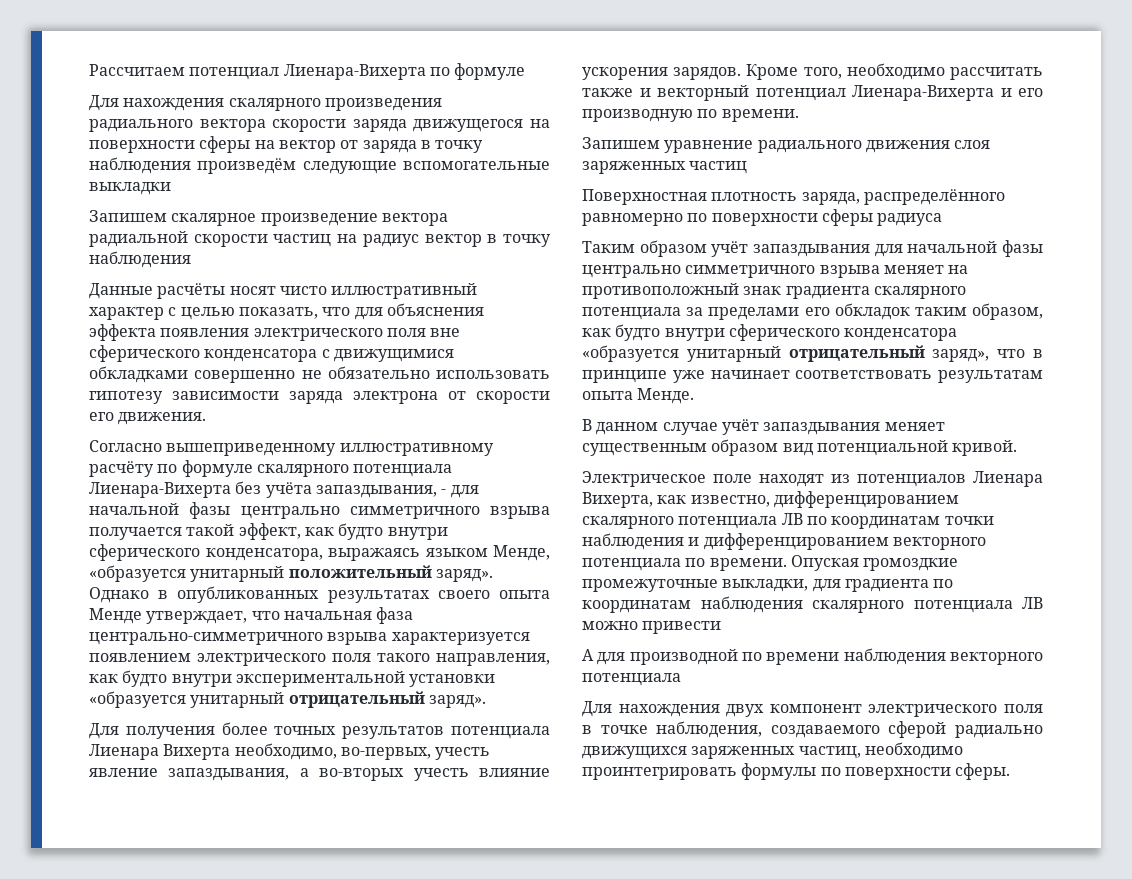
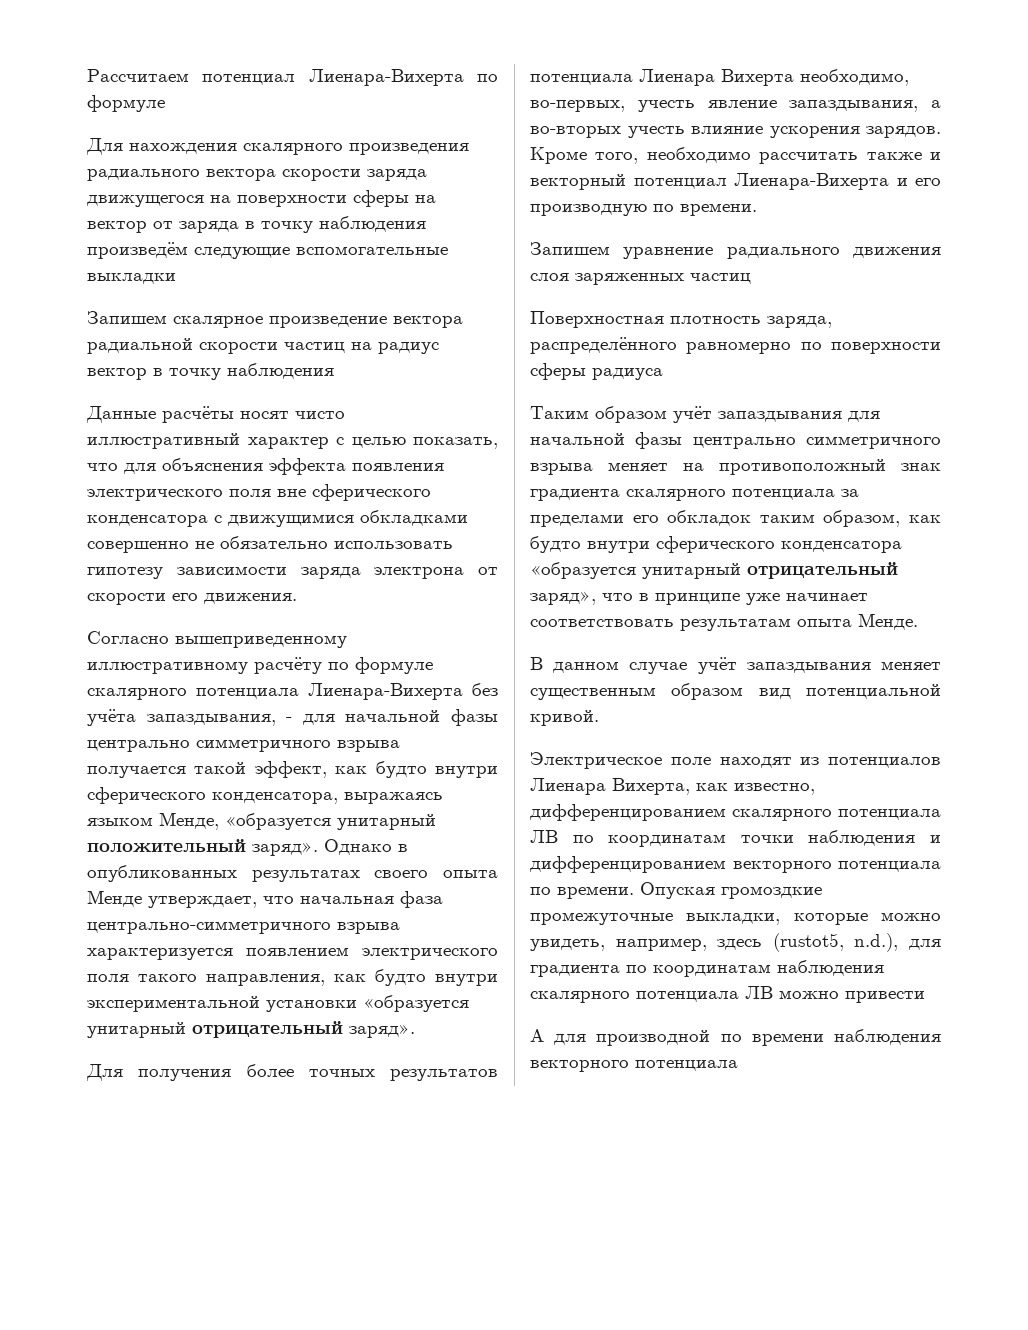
(809, 585) none -> [793,912,941,925] [530,933,899,952] которые можно увидеть, например, здесь (rustot5, n.d.),
[582,701,1043,717] [582,721,1043,738] [582,742,963,759] [582,763,1011,780] // Для нахождения двух компонент электрического поля в точке наблюдения, создаваемого сферой радиально движущихся заряженных частиц, необходимо проинтегрировать формулы по поверхности сферы. -> (738, 1065) none

